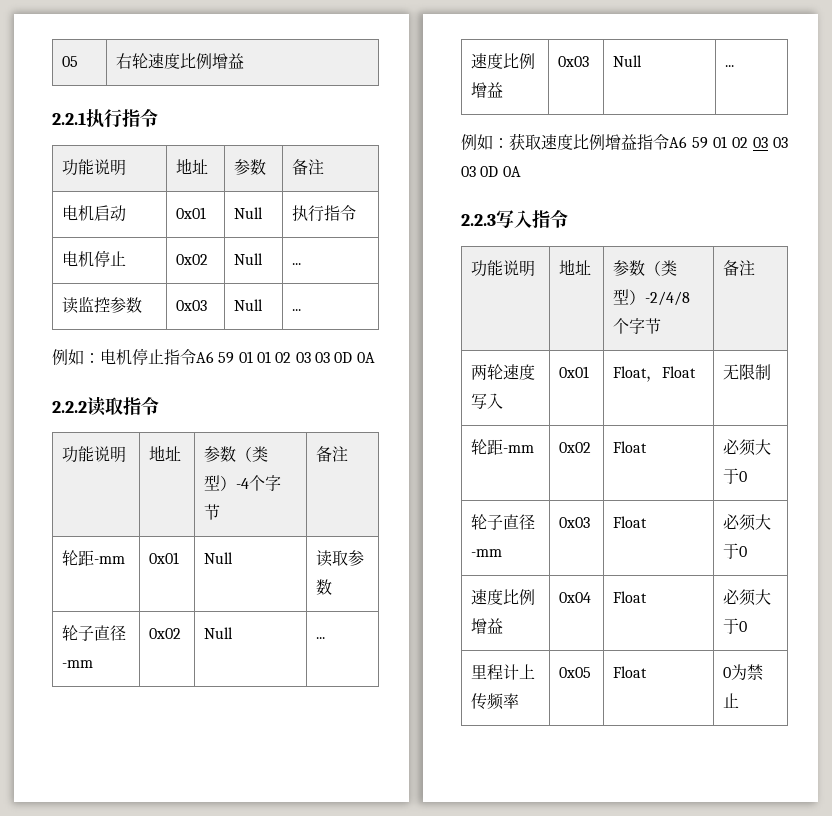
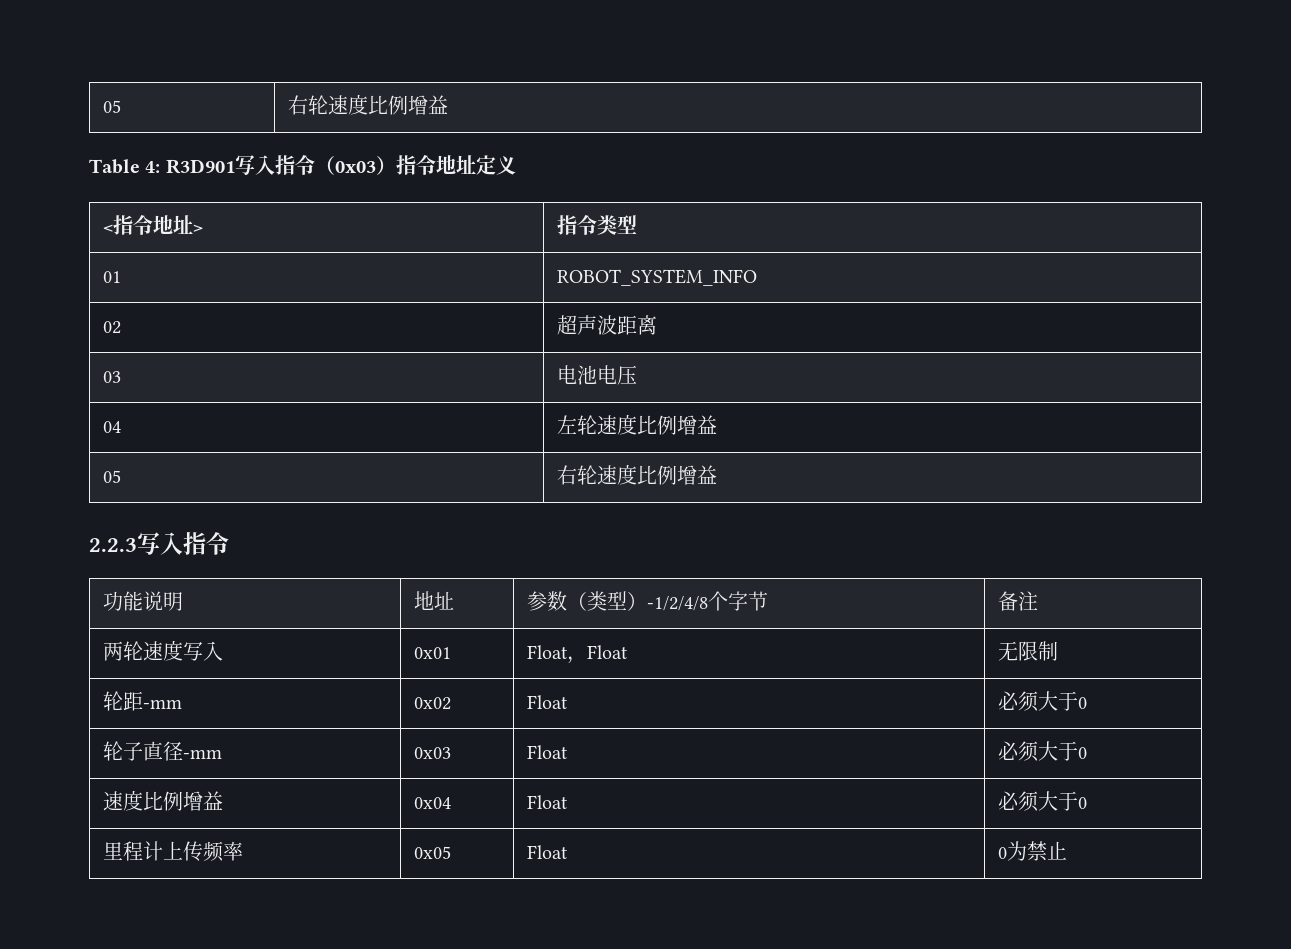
[62,56,79,67] [116,53,245,69] [52,109,158,128] [62,159,127,176] [176,158,209,174] [234,159,267,175] [292,159,325,175] [62,205,127,222] [176,207,207,219] [234,207,264,219] [292,205,357,222] [62,250,127,267] [176,254,209,265] [234,253,264,265] [292,263,302,265] [62,296,143,314] [176,300,208,311] [234,299,264,311] [292,309,302,311] [52,348,375,365] [52,396,159,416] [62,446,127,463] [149,445,182,461] [204,446,269,462] [204,475,282,491] [204,504,221,520] [316,446,349,462] [62,550,126,566] [149,552,180,564] [204,552,234,564] [316,550,365,567] [316,579,333,595] [62,625,127,641] [62,660,94,668] [149,628,182,639] [204,627,234,639] [316,637,326,639] [471,53,536,69] [471,82,504,98] [558,56,590,67] [613,55,643,67] [725,65,735,67] [461,133,788,150] [461,166,521,177] 05 | 右轮速度比例增益 // 2.2.1执行指令 // 功能说明 | 地址 | 参数 | 备注 // 电机启动 | 0x01 | Null | 执行指令 // 电机停止 | 0x02 | Null | ... // 读监控参数 | 0x03 | Null | ... // 例如：电机停止指令A6 59 01 01 02 03 03 0D 0A // 2.2.2读取指令 // 功能说明 | 地址 | 参数（类型）-4个字节 | 备注 // 轮距-mm | 0x01 | Null | 读取参数 // 轮子直径-mm | 0x02 | Null | ... // 速度比例增益 | 0x03 | Null | ... // 例如：获取速度比例增益指令A6 59 01 02 03 03 03 0D 0A -> [103,100,122,113] [288,94,449,115] [89,155,516,175] [103,215,204,235] [557,215,638,235] [103,271,122,283] [557,269,758,286] [103,321,122,334] [557,315,658,335] [103,371,122,383] [557,365,638,385] [103,421,122,433] [557,414,718,435] [103,470,122,483] [557,464,718,485] 05 | 右轮速度比例增益 // Table 4: R3D901写入指令（0x03）指令地址定义 // <指令地址> | 指令类型 // 01 | ROBOT_SYSTEM_INFO // 02 | 超声波距离 // 03 | 电池电压 // 04 | 左轮速度比例增益 // 05 | 右轮速度比例增益
[645,291,691,306] -2/4/8 -> [647,596,709,611] -1/2/4/8

